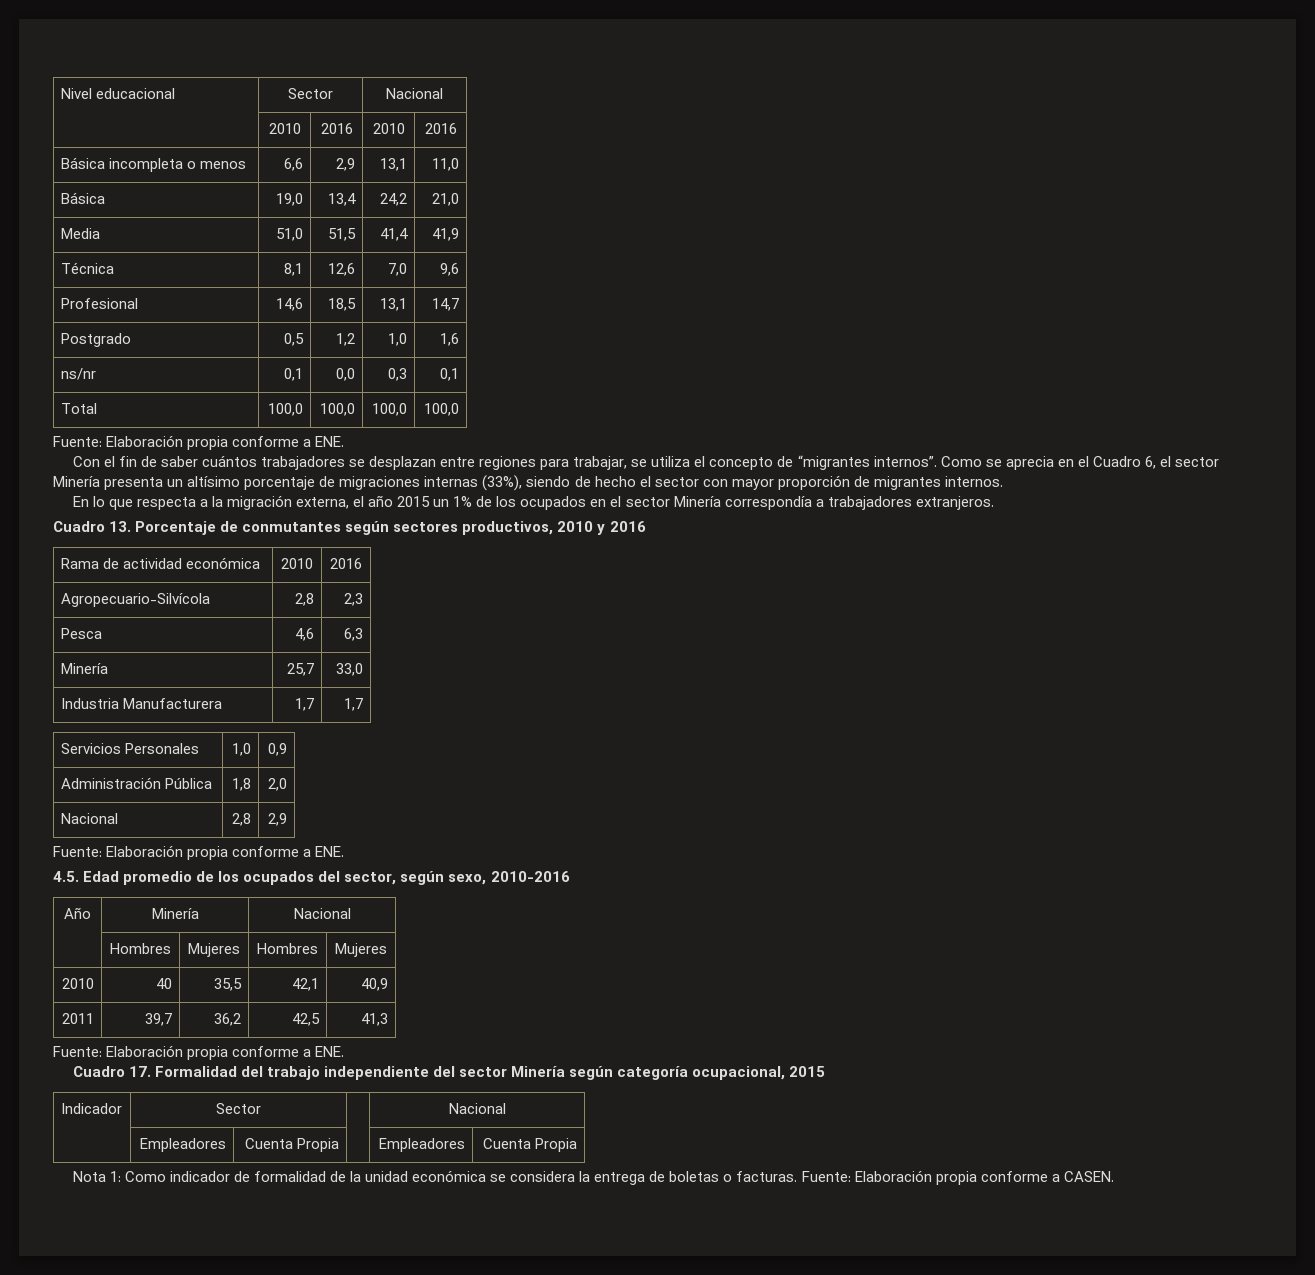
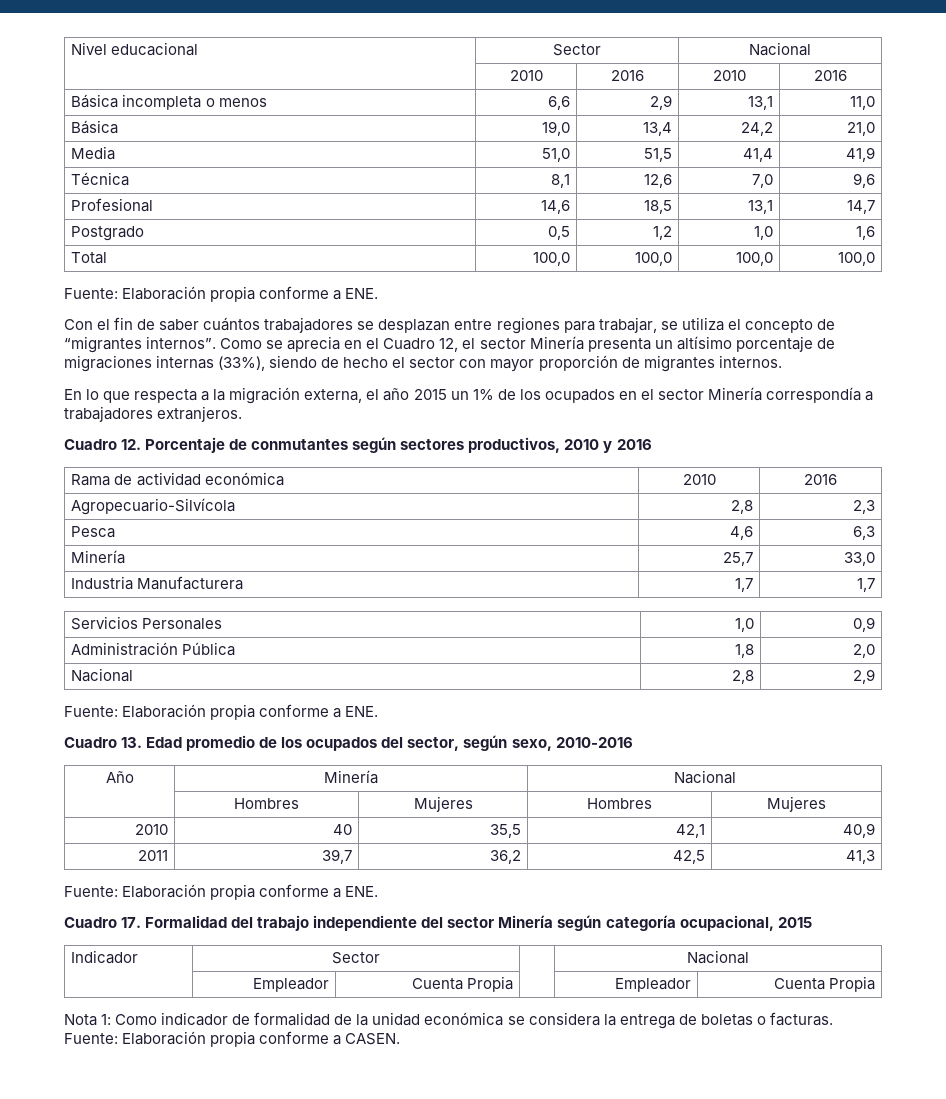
[60,368,96,380] [284,368,304,381] [336,368,356,381] [388,368,408,381] [440,368,460,381] // ns/nr | 0,1 | 0,0 | 0,3 | 0,1 -> (875, 233) none
[1144,456,1156,469] 6, -> [439,338,459,352] 12,
[109,521,132,532] 13. -> [121,439,142,450] 12.
[53,871,79,882] 4.5. -> [64,737,143,748] Cuadro 13.
[140,1138,227,1152] Empleadores -> [252,978,329,992] Empleador
[379,1138,466,1152] Empleadores -> [614,978,691,992] Empleador

